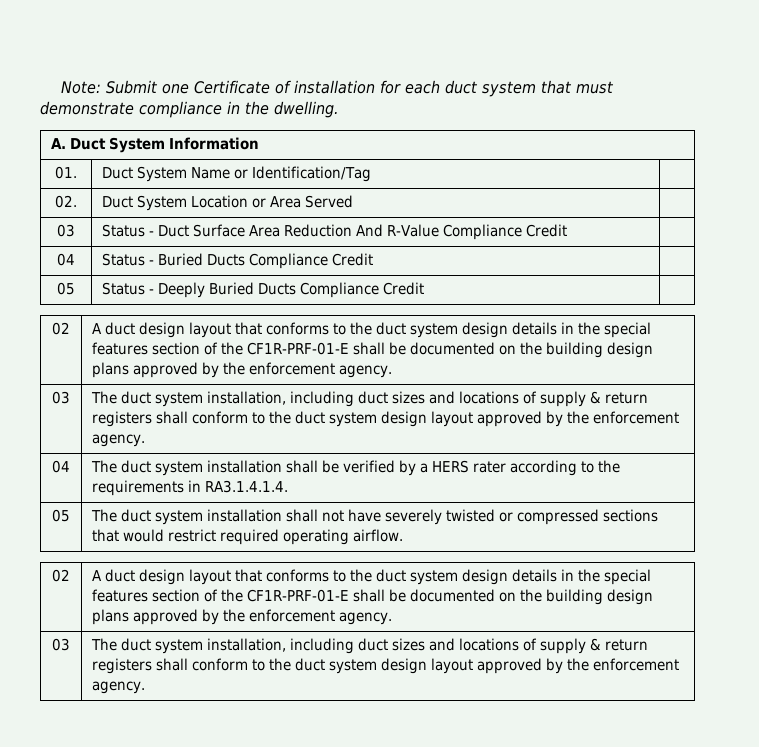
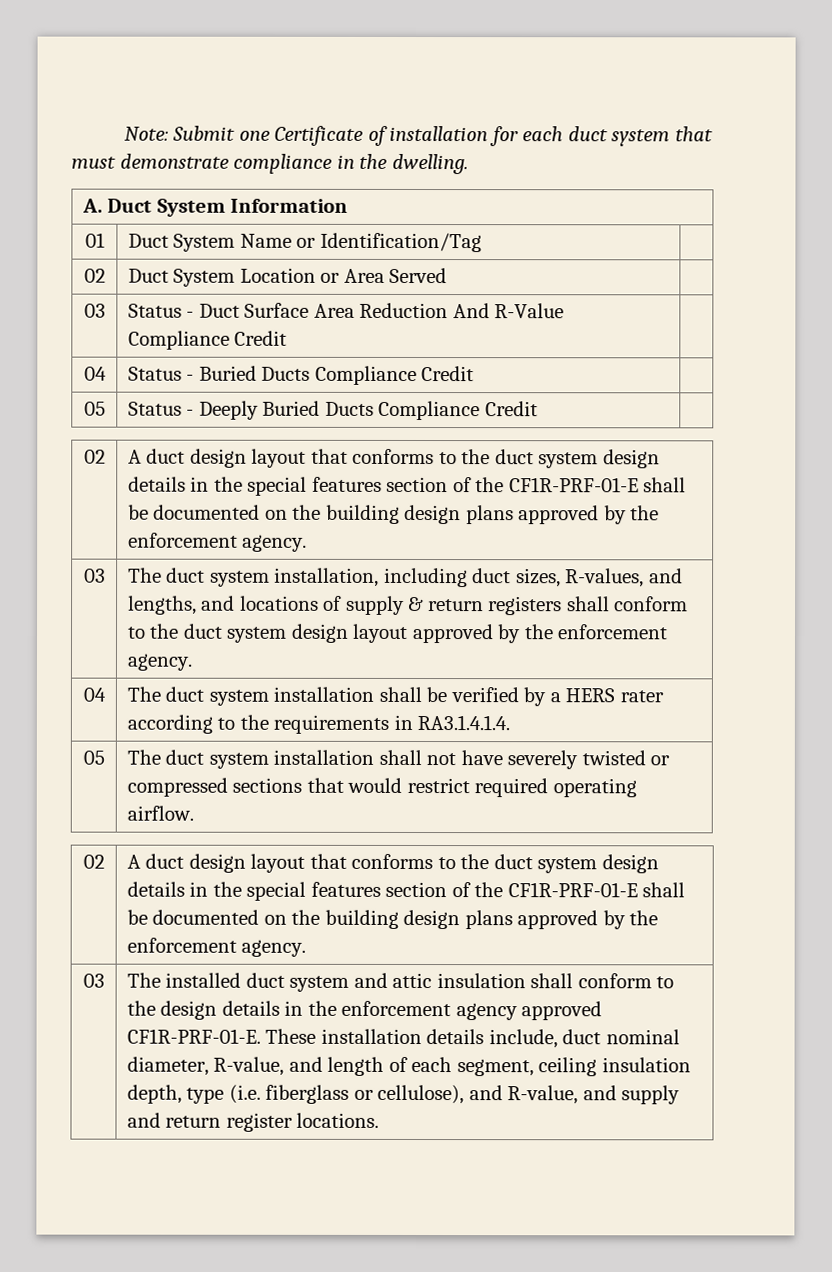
[55,166,77,179] 01. -> [84,232,105,248] 01
[55,195,77,208] 02. -> [83,268,106,283] 02
[392,391,426,404] sizes -> [515,568,683,588] [127,595,197,615] sizes, R-values, and lengths,
[121,638,649,654] [92,658,680,674] [92,681,146,694] duct system installation, including duct sizes and locations of supply & return registers shall conform to the duct system design layout approved by the enforcement agency. -> [165,972,675,992] [126,1000,603,1021] [126,1028,680,1049] [126,1056,691,1077] [126,1084,681,1105] [126,1112,380,1132] installed duct system and attic insulation shall conform to the design details in the enforcement agency approved CF1R-PRF-01-E. These installation details include, duct nominal diameter, R-value, and length of each segment, ceiling insulation depth, type (i.e. fiberglass or cellulose), and R-value, and supply and return register locations.

